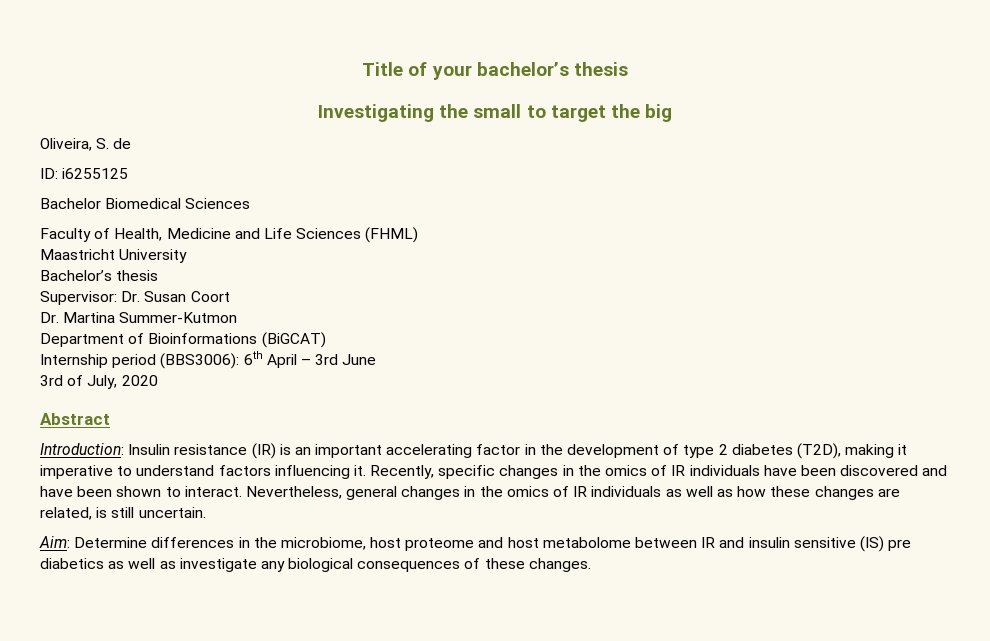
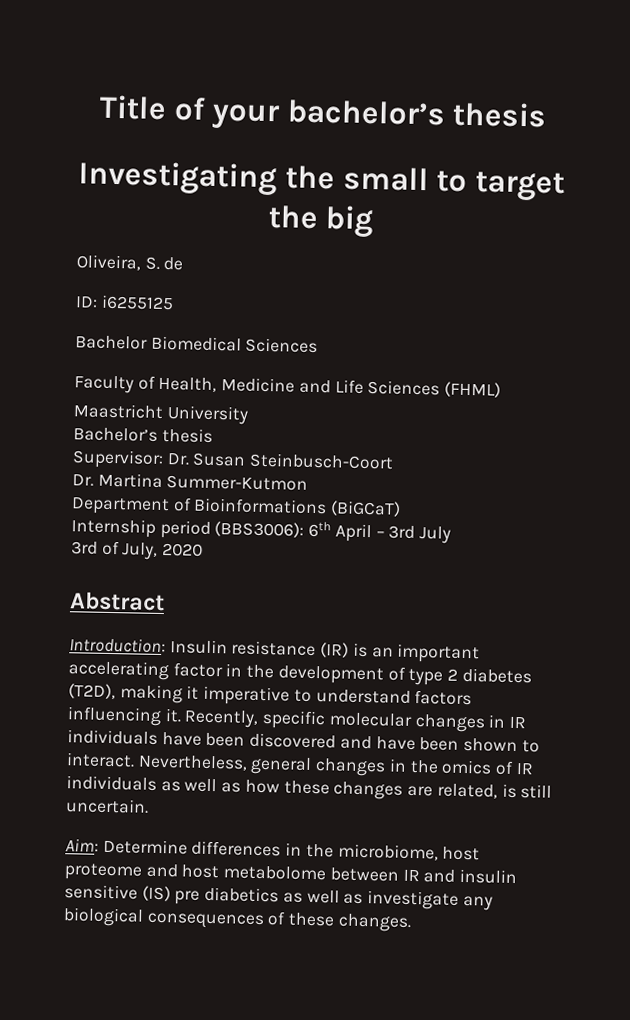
[190,291,230,302] Coort -> [249,452,395,470] Steinbusch-Coort
[261,332,326,348] (BiGCAT) -> [330,500,402,517] (BiGCaT)
[342,354,377,365] June -> [419,526,452,544] July
[499,465,668,479] changes in the omics of -> [328,712,506,733] molecular changes in

